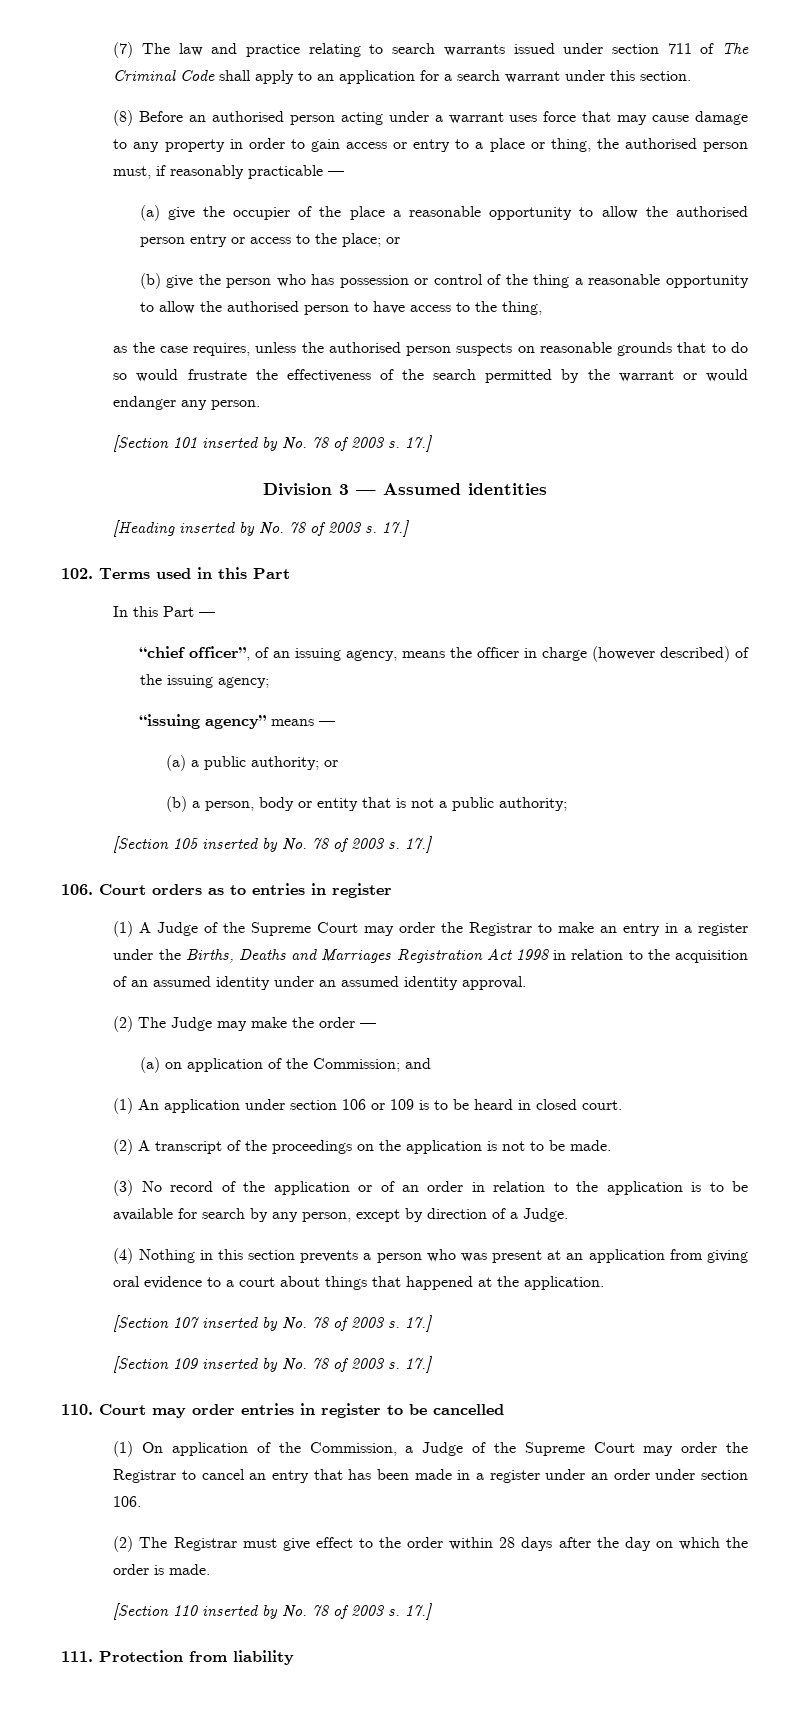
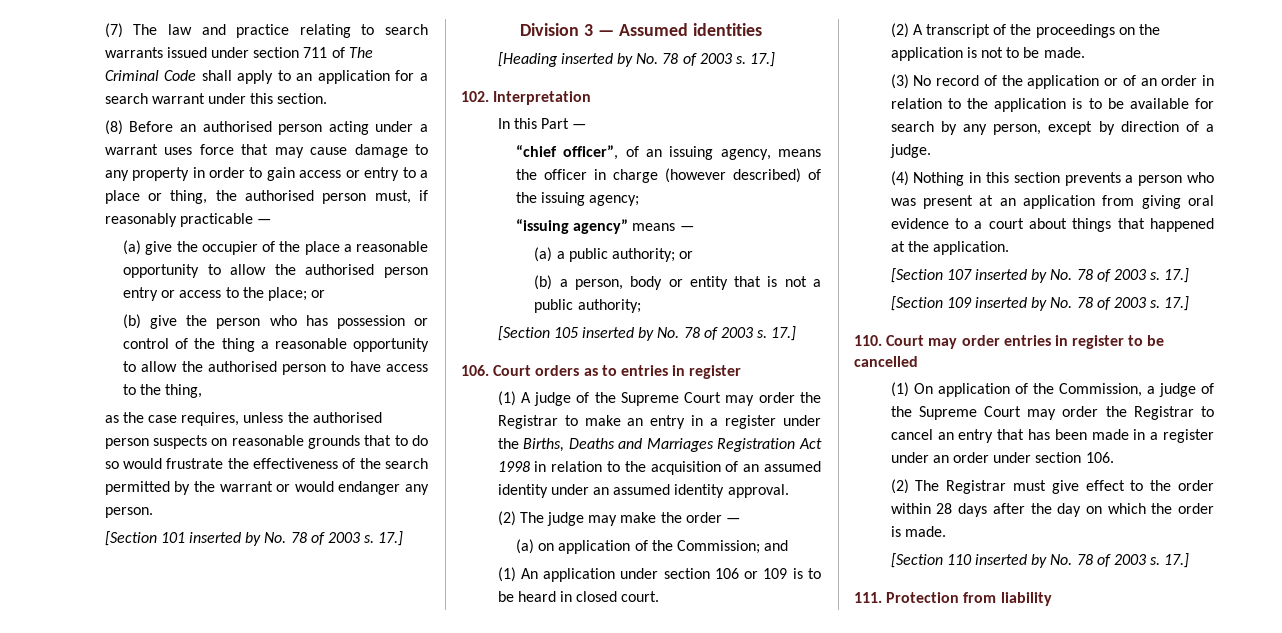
[99,567,290,579] Terms used in this Part -> [493,91,592,105] Interpretation
[157,922,199,936] Judge -> [534,392,572,406] judge
[171,1017,213,1031] Judge -> [547,512,585,526] judge
[523,1208,569,1222] Judge. -> [889,144,931,158] judge.
[422,1442,464,1456] Judge -> [1158,383,1196,397] judge

